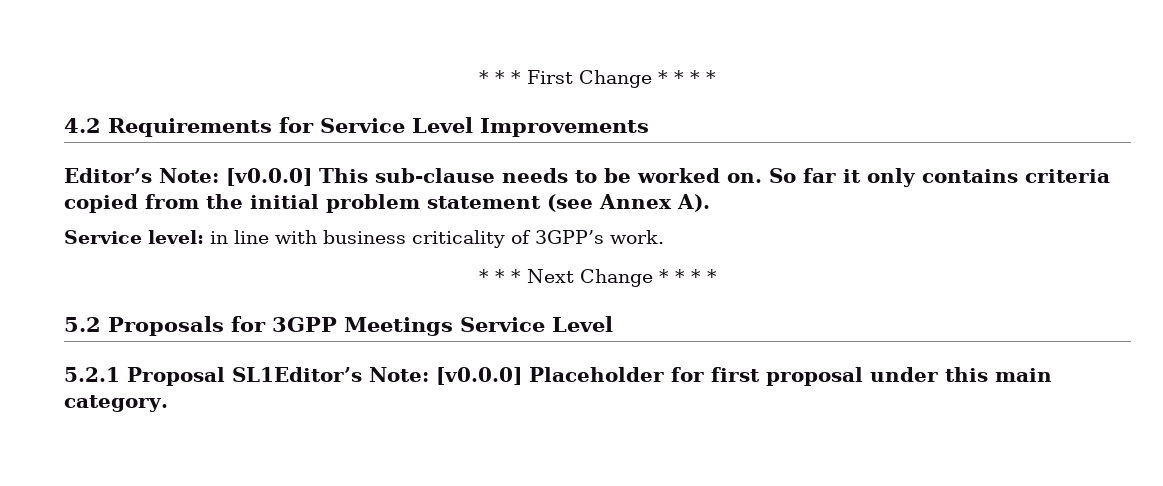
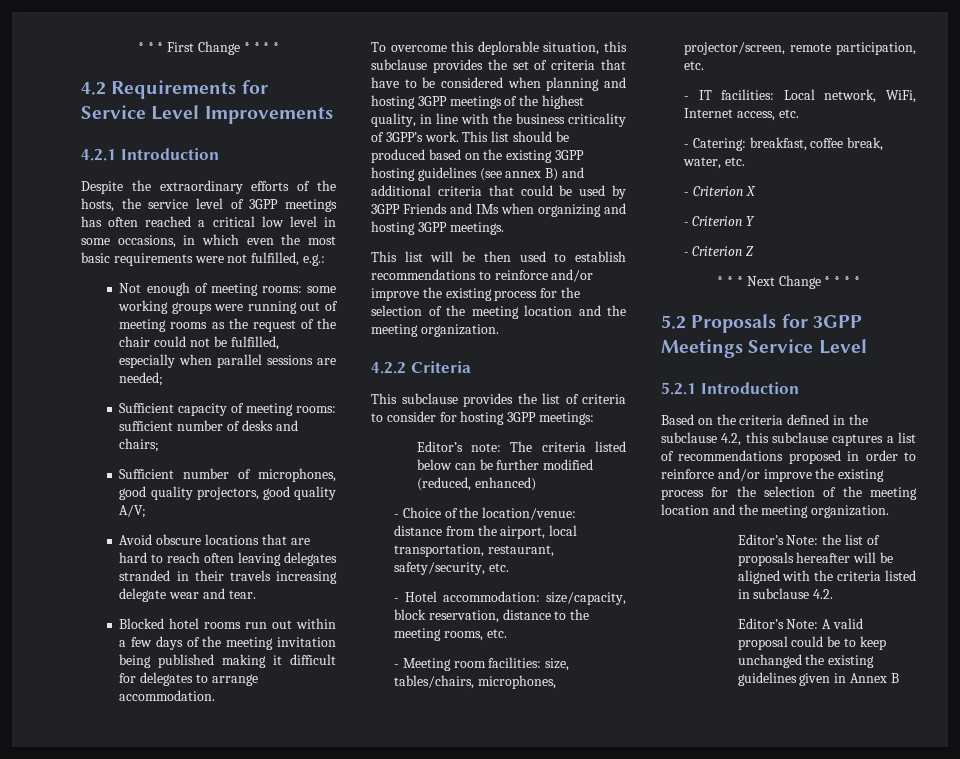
[64,168,1111,187] [64,194,710,213] [64,230,204,244] Editor’s Note: [v0.0.0] This sub-clause needs to be worked on. So far it only contains criteria copied from the initial problem statement (see Annex A). // Service level: -> [81,148,219,161] [81,180,336,194] [81,198,337,212] [81,216,336,227] [81,234,336,248] [81,252,325,266] [119,282,336,296] [118,300,338,314] [119,318,336,332] [119,336,279,350] [119,354,336,368] [119,372,164,386] [119,403,336,416] [119,420,298,431] [119,438,160,452] [119,468,336,482] [119,486,336,500] [119,505,147,518] [119,534,310,545] [119,552,337,566] [119,570,337,584] [119,588,256,602] [119,618,336,629] [119,636,336,650] [119,654,336,668] [119,672,258,686] [119,690,216,701] [371,41,627,55] [371,59,626,73] [371,77,626,91] [371,95,584,109] [371,113,416,127] 4.2.1 Introduction // Despite the extraordinary efforts of the hosts, the service level of 3GPP meetings has often reached a critical low level in some occasions, in which even the most basic requirements were not fulfilled, e.g.: // Not enough of meeting rooms: some working groups were running out of meeting rooms as the request of the chair could not be fulfilled, especially when parallel sessions are needed; // Sufficient capacity of meeting rooms: sufficient number of desks and chairs; // Sufficient number of microphones, good quality projectors, good quality A/V; // Avoid obscure locations that are hard to reach often leaving delegates stranded in their travels increasing delegate wear and tear. // Blocked hotel rooms run out within a few days of the meeting invitation being published making it difficult for delegates to arrange accommodation. // To overcome this deplorable situation, this subclause provides the set of criteria that have to be considered when planning and hosting 3GPP meetings of the highest quality,
(317, 237) none -> [493,113,512,124] the
(664, 237) none -> [462,131,569,142] [371,149,584,163] [371,167,584,181] [371,185,626,199] [371,203,626,217] [371,221,504,235] [371,251,626,262] [371,269,594,282] [371,287,580,301] [371,305,626,319] [371,324,499,337] [371,361,471,374] [371,393,626,407] [371,411,594,425] [416,441,626,452] [416,459,594,470] [416,477,536,491] [393,507,577,520] [393,525,578,539] [393,544,554,557] [393,562,509,575] [393,591,626,605] [393,609,590,623] [393,628,507,641] [393,657,570,671] [393,675,556,689] [683,42,916,55] [683,61,704,70] [683,89,916,103] [683,108,799,121] [683,137,884,151] [682,157,745,169] [683,186,756,196] [683,216,755,226] [683,246,754,256] This list should be produced based on the existing 3GPP hosting guidelines (see annex B) and additional criteria that could be used by 3GPP Friends and IMs when organizing and hosting 3GPP meetings. // This list will be then used to establish recommendations to reinforce and/or improve the existing process for the selection of the meeting location and the meeting organization. // 4.2.2 Criteria // This subclause provides the list of criteria to consider for hosting 3GPP meetings: // Editor’s note: The criteria listed below can be further modified (reduced, enhanced) // - Choice of the location/venue: distance from the airport, local transportation, restaurant, safety/security, etc. // - Hotel accommodation: size/capacity, block reservation, distance to the meeting rooms, etc. // - Meeting room facilities: size, tables/chairs, microphones, projector/screen, remote participation, etc. // - IT facilities: Local network, WiFi, Internet access, etc. // - Catering: breakfast, coffee break, water, etc. // - Criterion X // - Criterion Y // - Criterion Z
[127,367,1053,386] [64,395,168,412] Proposal SL1Editor’s Note: [v0.0.0] Placeholder for first proposal under this main category. -> [700,382,799,394] [661,414,868,425] [661,432,916,446] [661,450,916,464] [661,468,885,482] [661,486,917,500] [661,504,890,518] [737,534,880,545] [737,552,893,566] [737,570,916,584] [737,588,834,599] [737,618,863,629] [737,636,886,650] [737,654,875,668] [737,672,899,686] Introduction // Based on the criteria defined in the subclause 4.2, this subclause captures a list of recommendations proposed in order to reinforce and/or improve the existing process for the selection of the meeting location and the meeting organization. // Editor’s Note: the list of proposals hereafter will be aligned with the criteria listed in subclause 4.2. // Editor’s Note: A valid proposal could be to keep unchanged the existing guidelines given in Annex B

